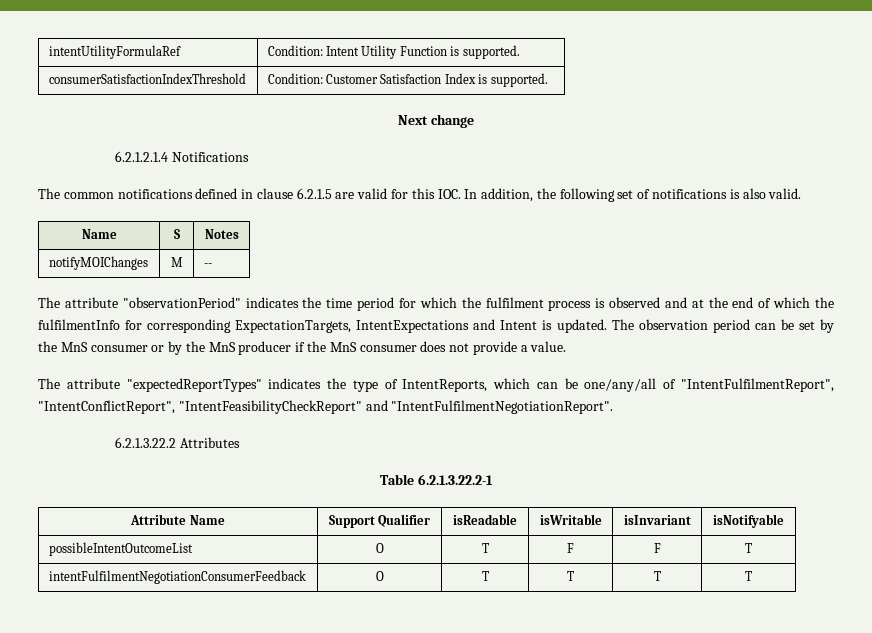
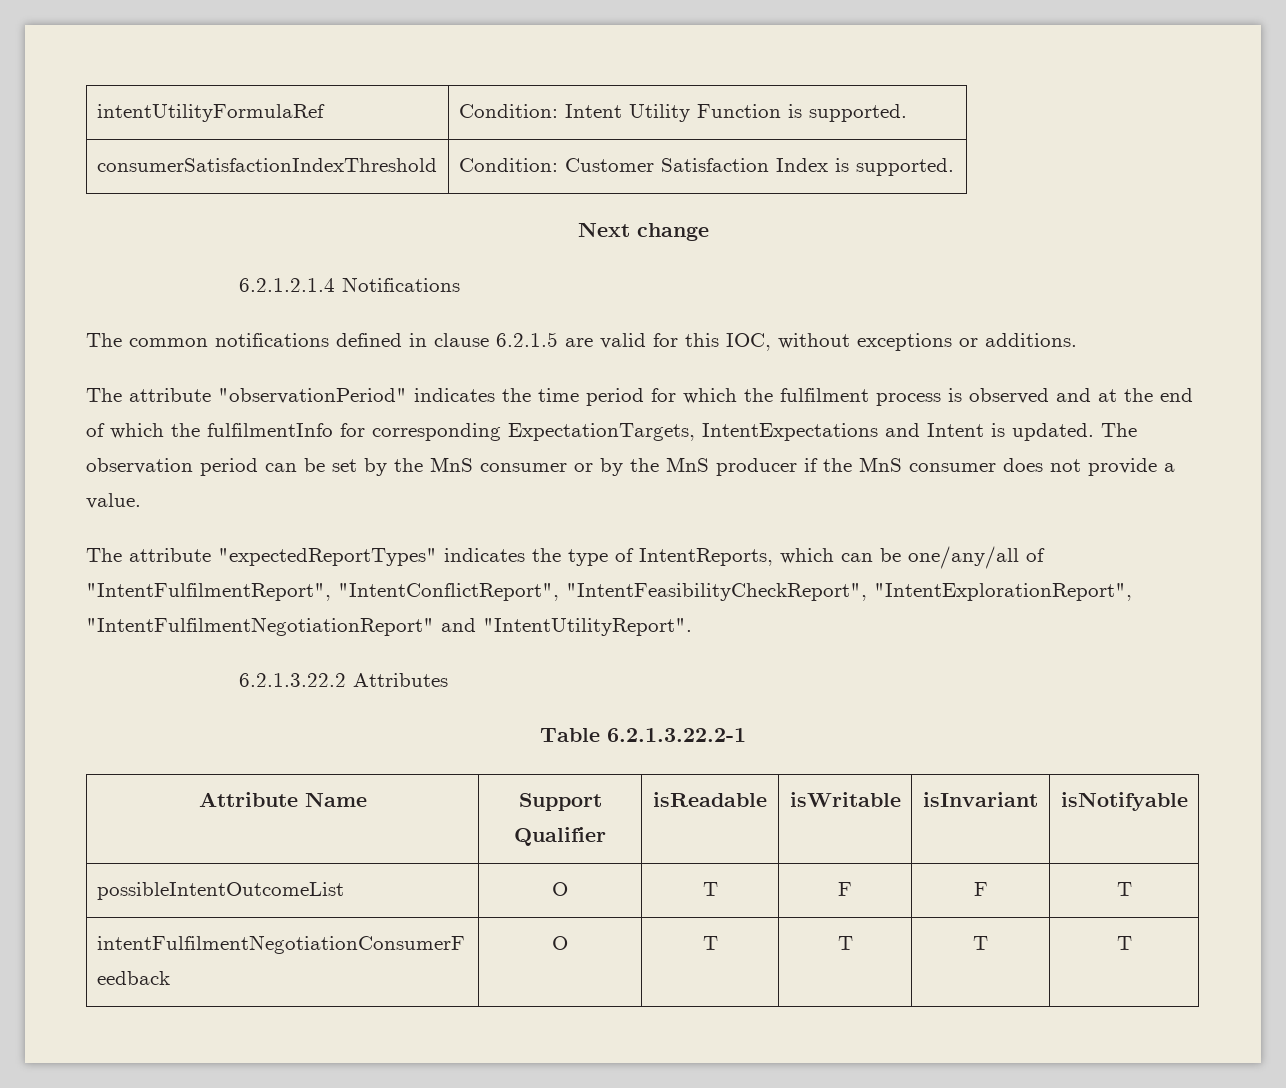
[437,188,802,202] [81,229,117,239] [173,229,180,239] [204,229,239,239] [48,256,148,270] [170,257,183,267] [203,263,212,267] IOC. In addition, the following set of notifications is also valid. // Name | S | Notes // notifyMOIChanges | M | -- -> [726,333,1077,351] IOC, without exceptions or additions.
[178,400,614,414] "IntentFeasibilityCheckReport" and "IntentFulfilmentNegotiationReport". -> [566,583,1132,601] [86,617,692,636] "IntentFeasibilityCheckReport", "IntentExplorationReport", "IntentFulfilmentNegotiationReport" and "IntentUtilityReport".

